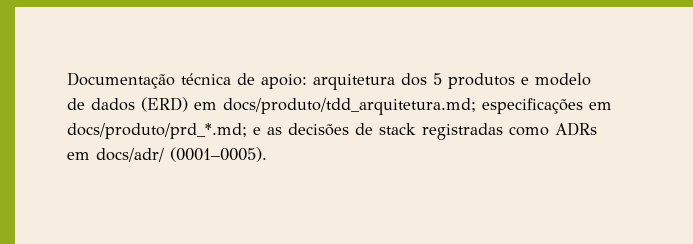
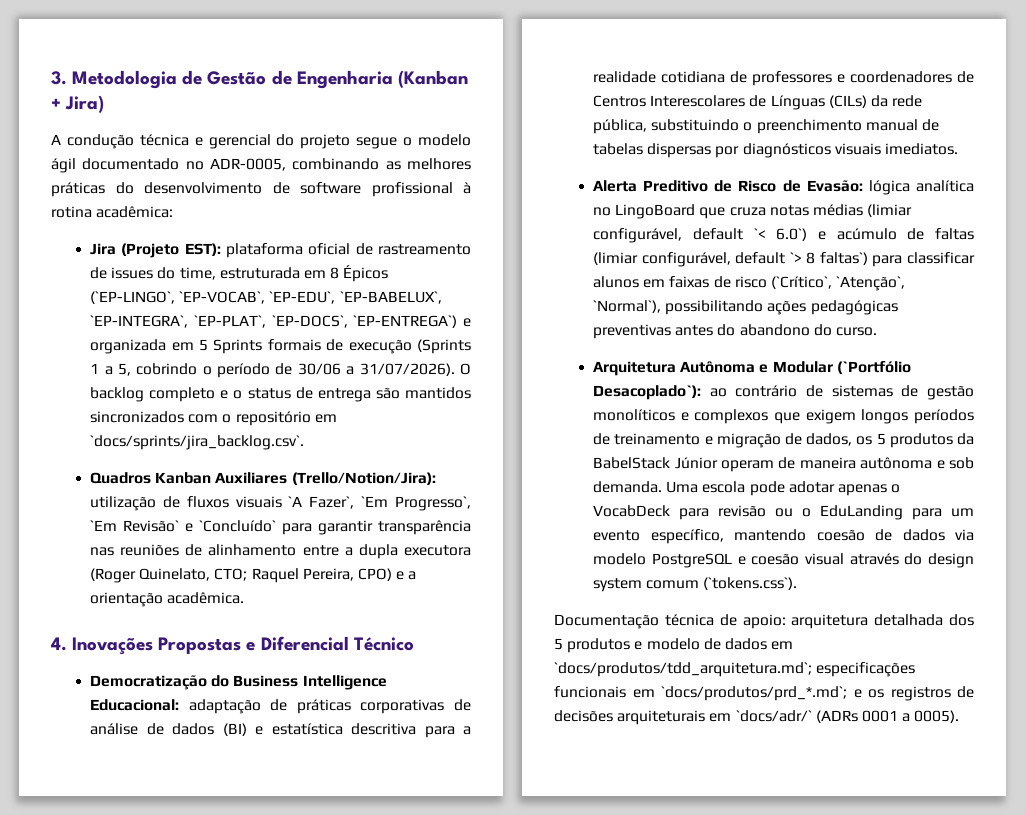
(67, 80) none -> [51,70,468,89] [51,95,105,113] [51,134,472,149] [51,158,471,173] [51,182,471,197] [51,206,174,218] [90,243,471,258] [90,265,389,282] [90,291,442,304] [90,315,471,328] [90,339,472,354] [90,363,471,378] [90,387,471,402] [90,411,337,426] [90,435,305,450] [90,472,436,485] [90,496,471,511] [90,520,471,535] [90,544,471,559] [90,568,417,583] [90,592,245,607] [51,636,414,655] [90,675,387,690] [90,699,471,714] [90,723,471,738] [593,71,974,86] [593,95,923,110] [593,119,940,134] [593,143,959,158] [593,180,974,195] [593,204,913,219] [593,228,974,243] [593,252,975,267] [593,276,906,291] [593,300,898,315] [593,324,878,339] [593,361,911,376] [593,385,974,400] [593,409,974,424] [593,433,974,448] [593,457,974,472] [593,481,901,496] [593,505,974,520] [593,529,974,544] [593,553,974,568] [593,577,798,592] 3. Metodologia de Gestão de Engenharia (Kanban + Jira) // A condução técnica e gerencial do projeto segue o modelo ágil documentado no ADR-0005, combinando as melhores práticas do desenvolvimento de software profissional à rotina acadêmica: // Jira (Projeto EST): plataforma oficial de rastreamento de issues do time, estruturada em 8 Épicos (`EP-LINGO`, `EP-VOCAB`, `EP-EDU`, `EP-BABELUX`, `EP-INTEGRA`, `EP-PLAT`, `EP-DOCS`, `EP-ENTREGA`) e organizada em 5 Sprints formais de execução (Sprints 1 a 5, cobrindo o período de 30/06 a 31/07/2026). O backlog completo e o status de entrega são mantidos sincronizados com o repositório em `docs/sprints/jira_backlog.csv`. // Quadros Kanban Auxiliares (Trello/Notion/Jira): utilização de fluxos visuais `A Fazer`, `Em Progresso`, `Em Revisão` e `Concluído` para garantir transparência nas reuniões de alinhamento entre a dupla executora (Roger Quinelato, CTO; Raquel Pereira, CPO) e a orientação acadêmica. // 4. Inovações Propostas e Diferencial Técnico // Democratização do Business Intelligence Educacional: adaptação de práticas corporativas de análise de dados (BI) e estatística descritiva para a realidade cotidiana de professores e coordenadores de Centros Interescolares de Línguas (CILs) da rede pública, substituindo o preenchimento manual de tabelas dispersas por diagnósticos visuais imediatos. // Alerta Preditivo de Risco de Evasão: lógica analítica no LingoBoard que cruza notas médias (limiar configurável, default `< 6.0`) e acúmulo de faltas (limiar configurável, default `> 8 faltas`) para classificar alunos em faixas de risco (`Crítico`, `Atenção`, `Normal`), possibilitando ações pedagógicas preventivas antes do abandono do curso. // Arquitetura Autônoma e Modular (`Portfólio Desacoplado`): ao contrário de sistemas de gestão monolíticos e complexos que exigem longos períodos de treinamento e migração de dados, os 5 produtos da BabelStack Júnior operam de maneira autônoma e sob demanda. Uma escola pode adotar apenas o VocabDeck para revisão ou o EduLanding para um evento específico, mantendo coesão de dados via modelo PostgreSQL e coesão visual através do design system comum (`tokens.css`). //
(395, 82) none -> [874,614,944,626] detalhada
[141,97,612,115] [67,122,597,140] [67,147,267,162] (ERD) em docs/produto/tdd_arquitetura.md; especificações em docs/produto/prd_*.md; e as decisões de stack registradas como ADRs em docs/adr/ (0001–0005). -> [771,641,794,650] [554,662,916,677] [554,686,974,701] [554,710,960,725] em `docs/produtos/tdd_arquitetura.md`; especificações funcionais em `docs/produtos/prd_*.md`; e os registros de decisões arquiteturais em `docs/adr/` (ADRs 0001 a 0005).

